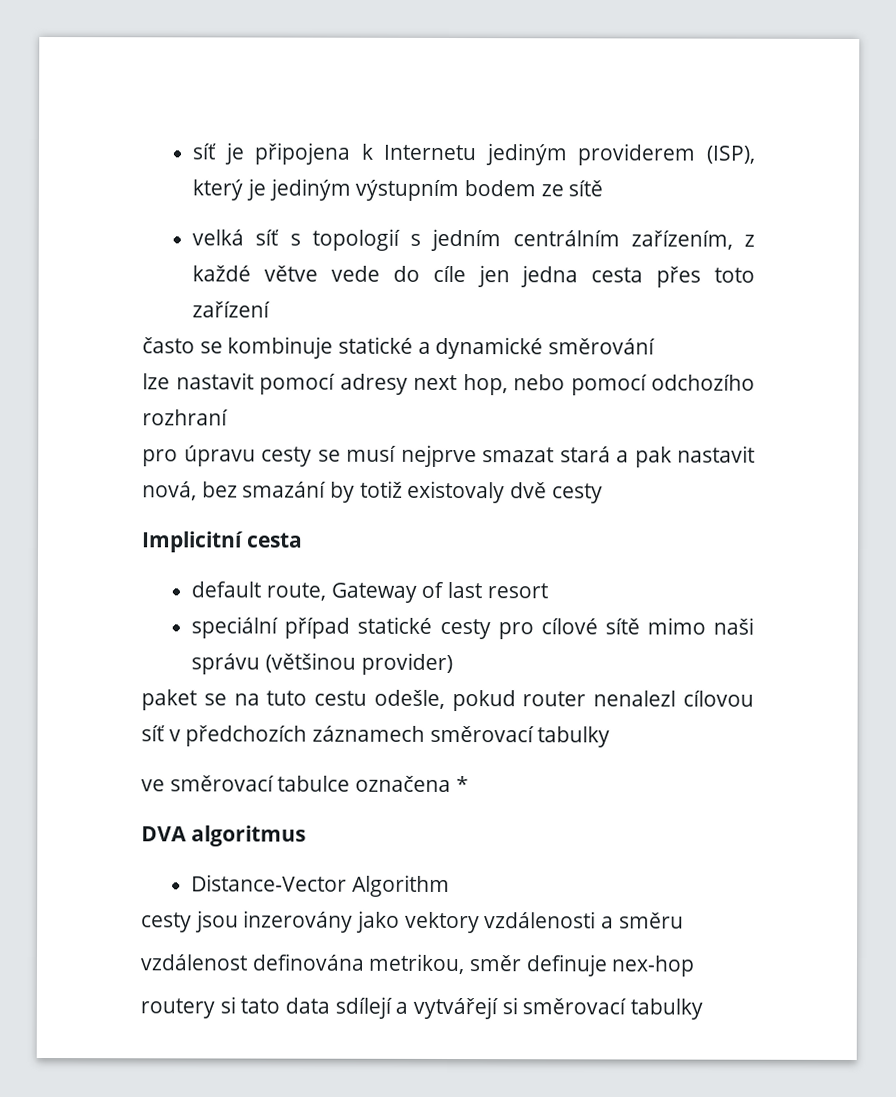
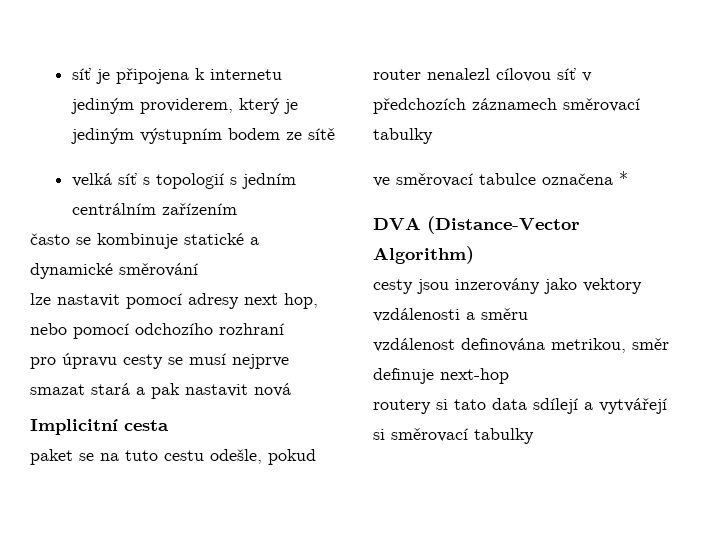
[383,143,755,166] Internetu jediným providerem (ISP), -> [209,69,282,80] [70,98,233,114] internetu jediným providerem,
[630,230,755,250] [192,265,756,288] [192,301,271,318] zařízením, z každé větve vede do cíle jen jedna cesta přes toto zařízení -> [161,203,237,215] zařízením
[142,480,603,504] [141,531,303,553] [191,581,548,603] [191,616,754,640] [191,652,453,676] nová, bez smazání by totiž existovaly dvě cesty // Implicitní cesta // default route, Gateway of last resort // speciální případ statické cesty pro cílové sítě mimo naši správu (většinou provider) -> [254,383,291,397] [30,419,169,435] nová // Implicitní cesta
[190,825,306,847] [191,874,450,898] algoritmus // Distance-Vector Algorithm -> [427,216,580,234] [373,246,474,264] (Distance-Vector Algorithm)
[611,955,696,977] nex-hop -> [440,368,509,384] next-hop

